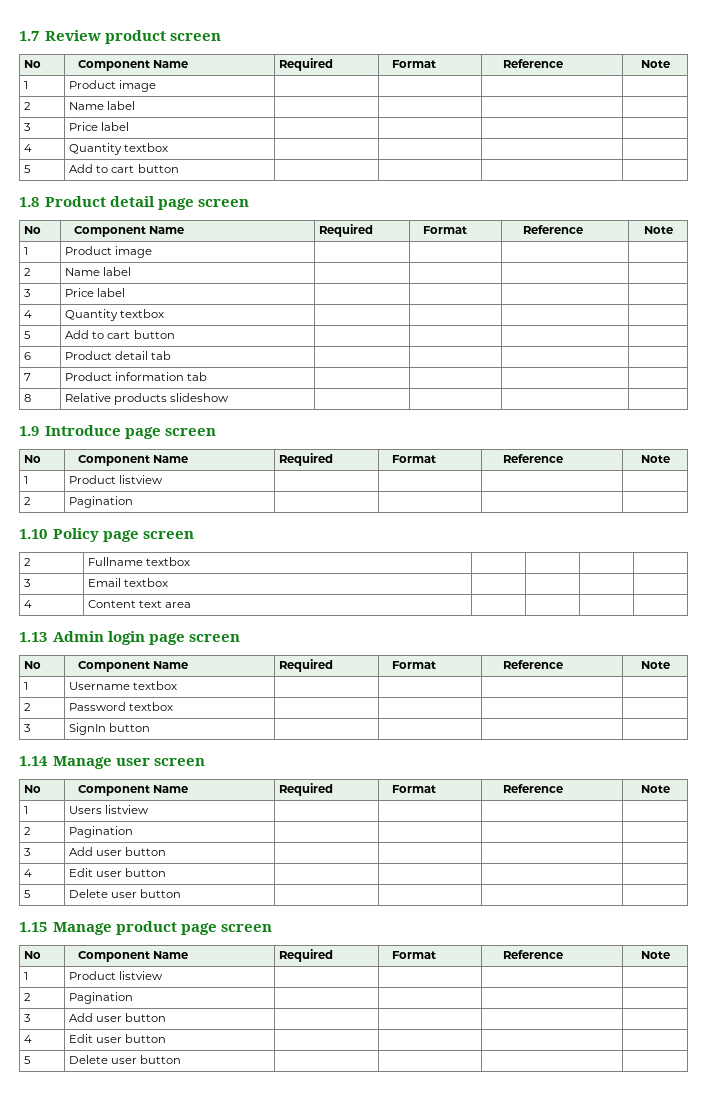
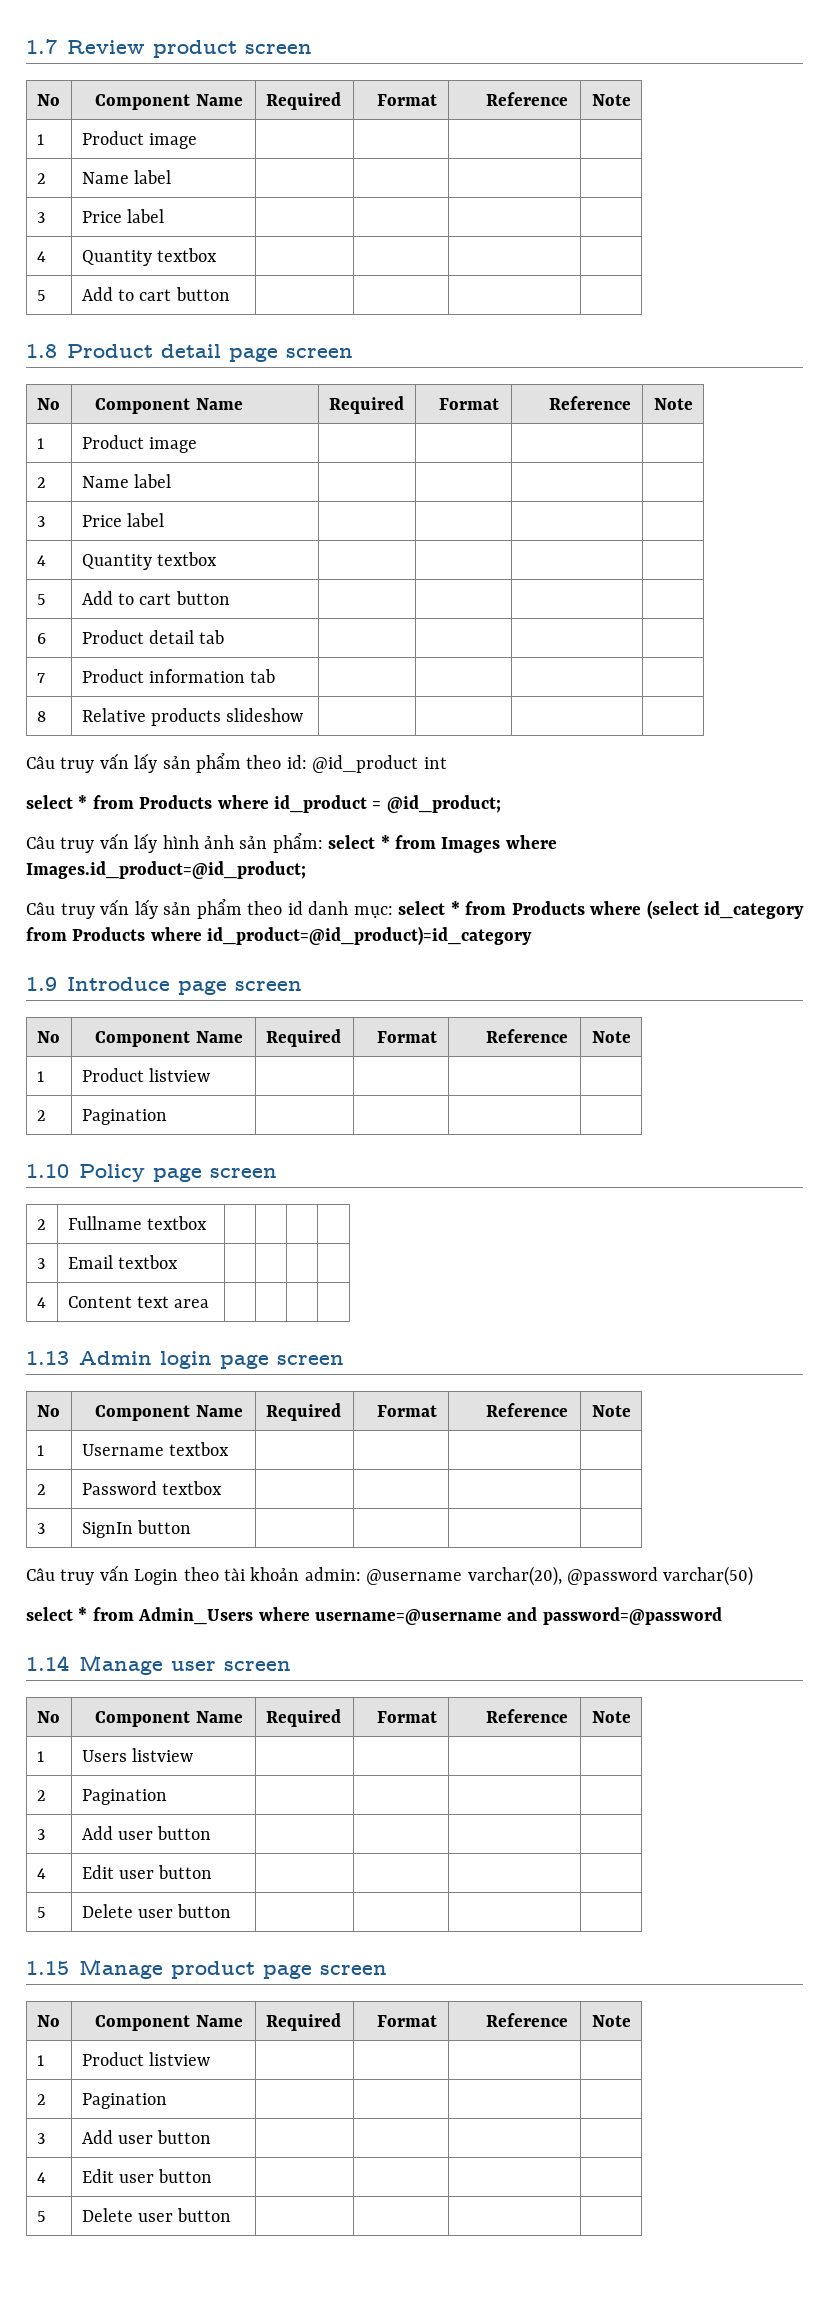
(230, 397) none -> [26,753,447,773] [26,795,501,813] [26,833,557,853] [26,861,306,879] [26,899,804,919] [26,926,533,945] // Câu truy vấn lấy sản phẩm theo id: @id_product int // select * from Products where id_product = @id_product; // Câu truy vấn lấy hình ảnh sản phẩm: select * from Images where Images.id_product=@id_product; // Câu truy vấn lấy sản phẩm theo id danh mục: select * from Products where (select id_category from Products where id_product=@id_product)=id_category
(151, 727) none -> [26,1565,754,1586] [26,1607,722,1625] // Câu truy vấn Login theo tài khoản admin: @username varchar(20), @password varchar(50) // select * from Admin_Users where username=@username and password=@password

